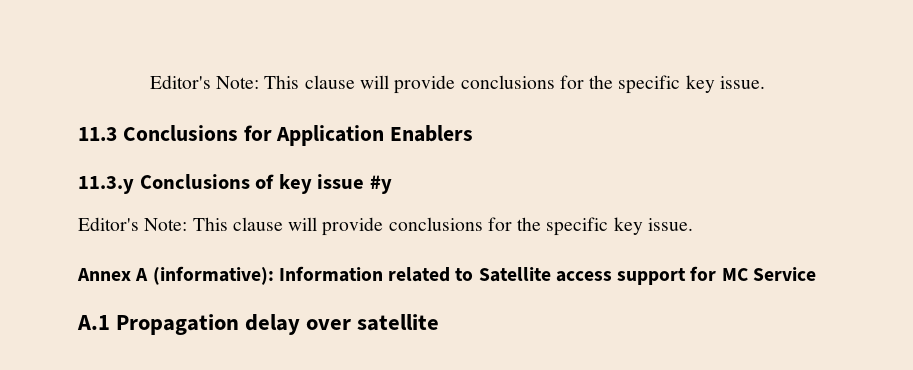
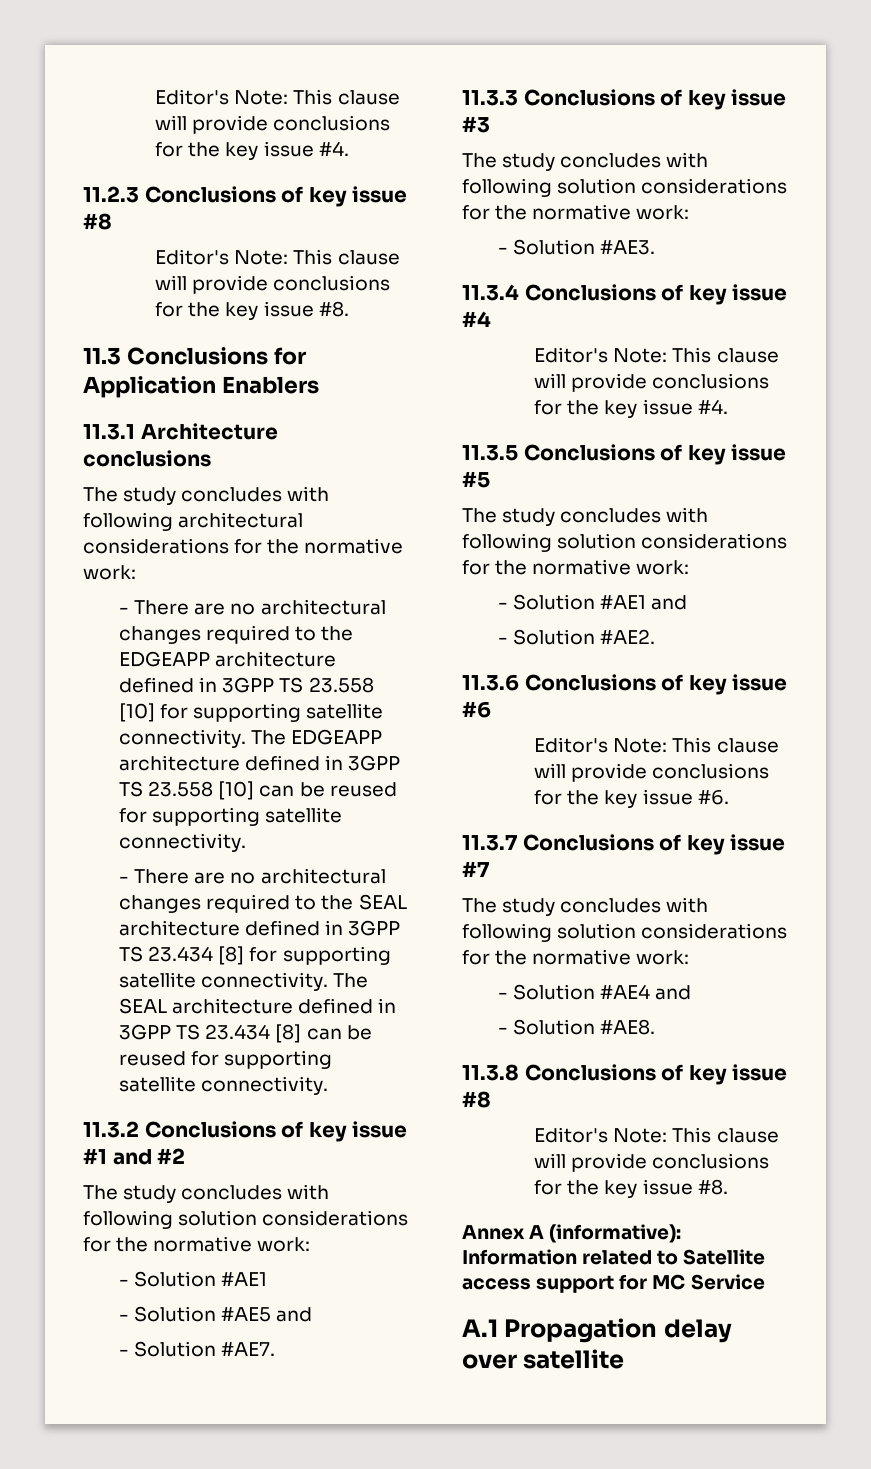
[149,75,765,94] [78,125,474,146] [78,174,392,194] [78,217,693,236] Editor's Note: This clause will provide conclusions for the specific key issue. // 11.3 Conclusions for Application Enablers // 11.3.y Conclusions of key issue #y // Editor's Note: This clause will provide conclusions for the specific key issue. -> [155,89,400,105] [155,115,391,134] [155,141,349,160] [83,186,408,207] [83,213,112,230] [155,249,400,265] [155,275,391,294] [155,301,349,320] [83,347,307,365] [83,376,319,398] [83,423,278,440] [83,450,211,467] [83,486,330,505] [83,512,304,531] [83,538,404,554] [83,565,136,580] [119,599,386,615] [119,625,354,644] [119,651,337,667] [119,677,374,693] [119,703,384,722] [119,729,383,748] [119,755,401,771] [119,781,397,800] [119,807,343,826] [119,833,247,852] [119,868,386,884] [119,894,407,913] [119,920,401,936] [119,946,391,965] [119,972,369,991] [119,998,397,1014] [119,1024,372,1043] [119,1050,333,1069] [119,1076,329,1095] [83,1121,408,1142] [83,1148,186,1165] [83,1184,330,1203] [83,1210,409,1229] [83,1236,311,1252] [119,1271,268,1287] [119,1306,313,1322] [119,1341,276,1357] [462,89,787,110] [462,117,490,133] [462,152,709,171] [462,178,788,197] [462,204,690,220] [498,239,656,255] [462,284,788,305] [462,311,491,327] [534,347,779,363] [534,373,770,392] [534,399,728,418] [462,444,787,465] [462,472,490,488] [462,507,709,526] [462,533,788,552] [462,559,690,575] [498,594,688,610] [498,629,656,645] [462,674,788,695] [462,701,491,718] [534,737,779,753] [534,763,770,782] [534,789,729,808] [462,834,786,855] [462,862,489,877] [462,897,709,916] [462,923,788,942] [462,949,690,965] [498,984,692,1000] [498,1019,656,1035] [462,1064,788,1085] [462,1091,491,1108] [534,1127,779,1143] [534,1153,770,1172] [534,1179,728,1198] Editor's Note: This clause will provide conclusions for the key issue #4. // 11.2.3 Conclusions of key issue #8 // Editor's Note: This clause will provide conclusions for the key issue #8. // 11.3 Conclusions for Application Enablers // 11.3.1 Architecture conclusions // The study concludes with following architectural considerations for the normative work: // - There are no architectural changes required to the EDGEAPP architecture defined in 3GPP TS 23.558 [10] for supporting satellite connectivity. The EDGEAPP architecture defined in 3GPP TS 23.558 [10] can be reused for supporting satellite connectivity. // - There are no architectural changes required to the SEAL architecture defined in 3GPP TS 23.434 [8] for supporting satellite connectivity. The SEAL architecture defined in 3GPP TS 23.434 [8] can be reused for supporting satellite connectivity. // 11.3.2 Conclusions of key issue #1 and #2 // The study concludes with following solution considerations for the normative work: // - Solution #AE1 // - Solution #AE5 and // - Solution #AE7. // 11.3.3 Conclusions of key issue #3 // The study concludes with following solution considerations for the normative work: // - Solution #AE3. // 11.3.4 Conclusions of key issue #4 // Editor's Note: This clause will provide conclusions for the key issue #4. // 11.3.5 Conclusions of key issue #5 // The study concludes with following solution considerations for the normative work: // - Solution #AE1 and // - Solution #AE2. // 11.3.6 Conclusions of key issue #6 // Editor's Note: This clause will provide conclusions for the key issue #6. // 11.3.7 Conclusions of key issue #7 // The study concludes with following solution considerations for the normative work: // - Solution #AE4 and // - Solution #AE8. // 11.3.8 Conclusions of key issue #8 // Editor's Note: This clause will provide conclusions for the key issue #8.

